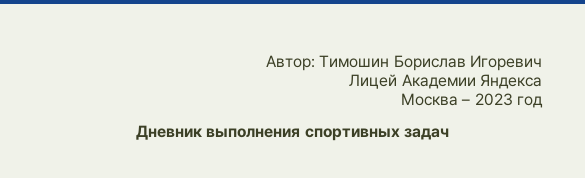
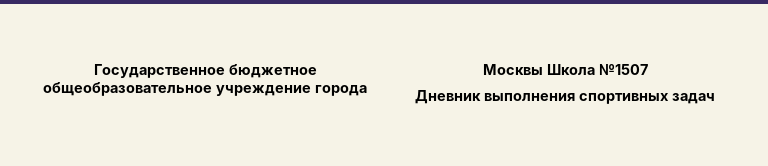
[266,55,542,71] [349,74,542,89] [401,93,543,108] Автор: Тимошин Борислав Игоревич // Лицей Академии Яндекса // Москва – 2023 год -> [93,64,317,78] [43,82,367,96] [482,64,648,75] Государственное бюджетное общеобразовательное учреждение города Москвы Школа №1507

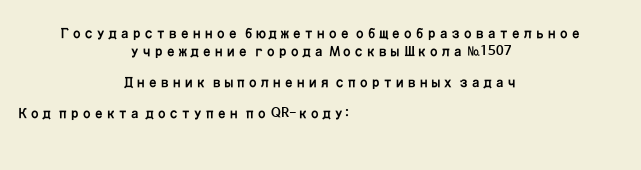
(715, 98) none -> [17,107,350,121] // Код проекта доступен по QR-коду:

